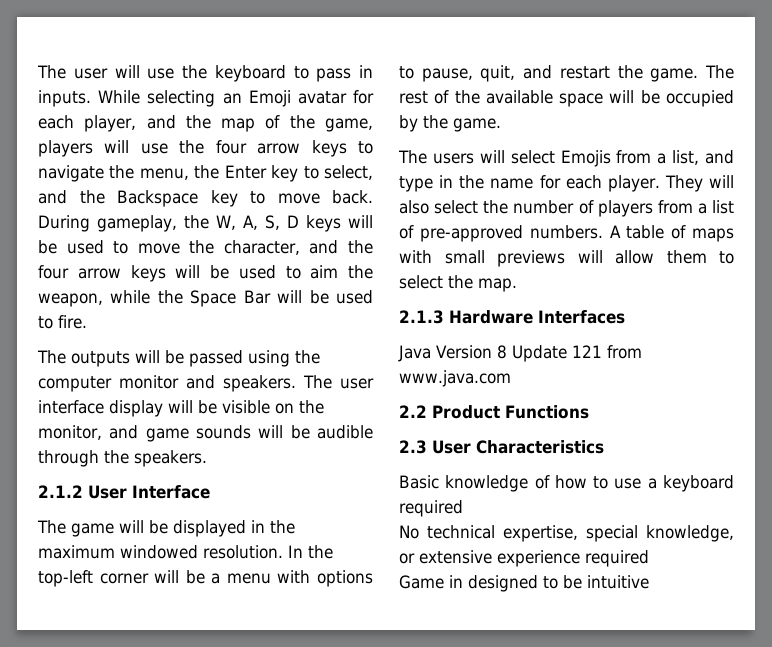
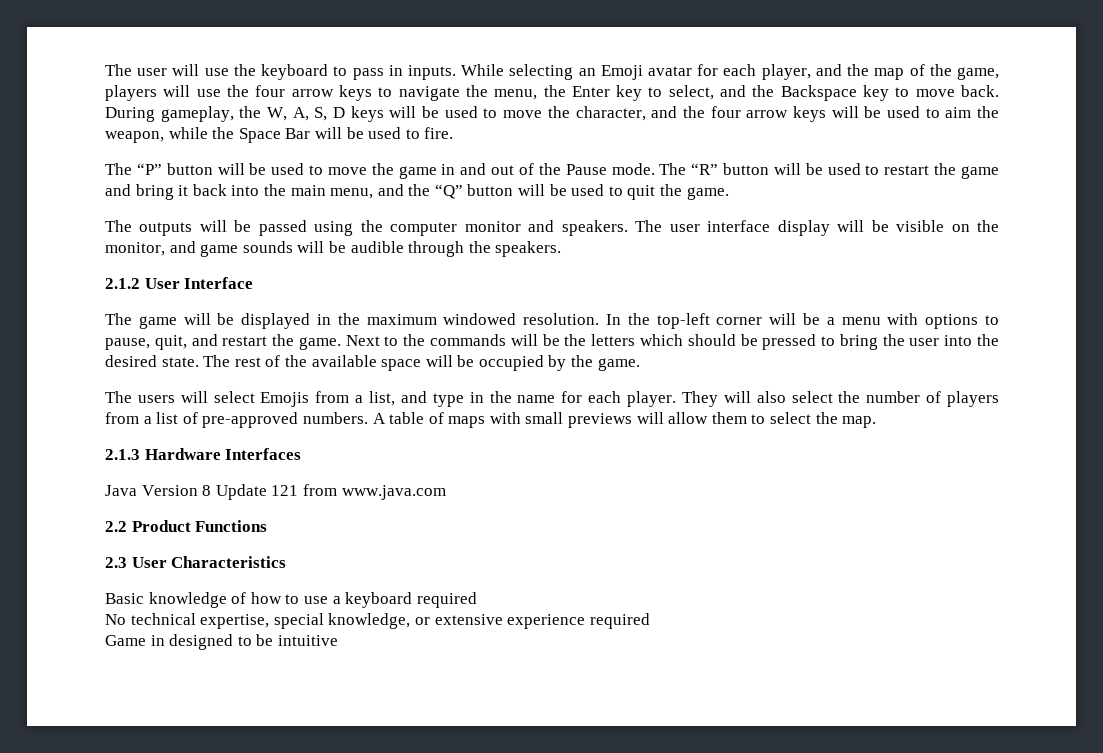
(87, 322) none -> [105,163,999,179] [105,184,729,200] // The “P” button will be used to move the game in and out of the Pause mode. The “R” button will be used to restart the game and bring it back into the main menu, and the “Q” button will be used to quit the game.
(699, 75) none -> [345,334,999,350] [105,355,199,367] Next to the commands will be the letters which should be pressed to bring the user into the desired state.

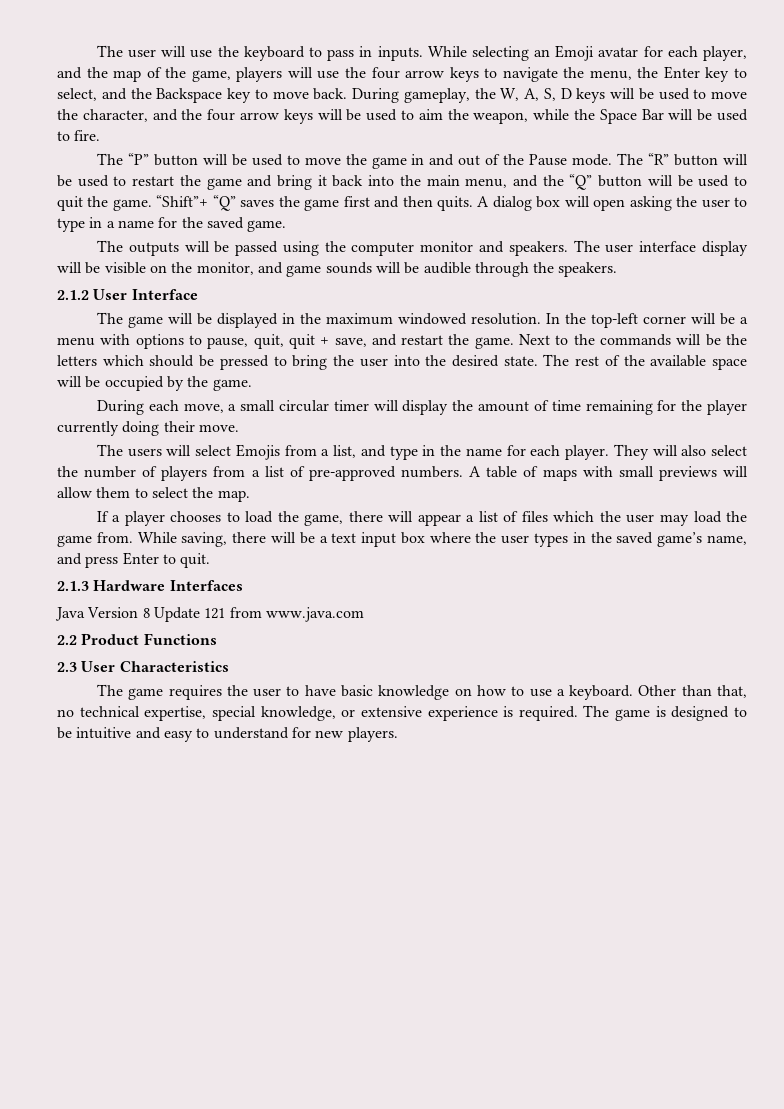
(729, 193) none -> [156,195,748,211] [57,217,287,232] “Shift”+ “Q” saves the game first and then quits. A dialog box will open asking the user to type in a name for the saved game.
(187, 342) none -> [288,334,367,349] quit + save,
(640, 364) none -> [96,400,747,415] [57,421,239,436] // During each move, a small circular timer will display the amount of time remaining for the player currently doing their move.
(877, 422) none -> [96,511,747,526] [57,532,747,547] [57,552,211,568] // If a player chooses to load the game, there will appear a list of files which the user may load the game from. While saving, there will be a text input box where the user types in the saved game’s name, and press Enter to quit.
[105,592,477,608] [105,614,126,625] Basic knowledge of how to use a keyboard required // No -> [96,684,747,700] [57,709,74,717] The game requires the user to have basic knowledge on how to use a keyboard. Other than that, no
[589,613,650,629] [105,634,338,650] required // Game in designed to be intuitive -> [503,705,747,721] [57,727,398,742] is required. The game is designed to be intuitive and easy to understand for new players.

